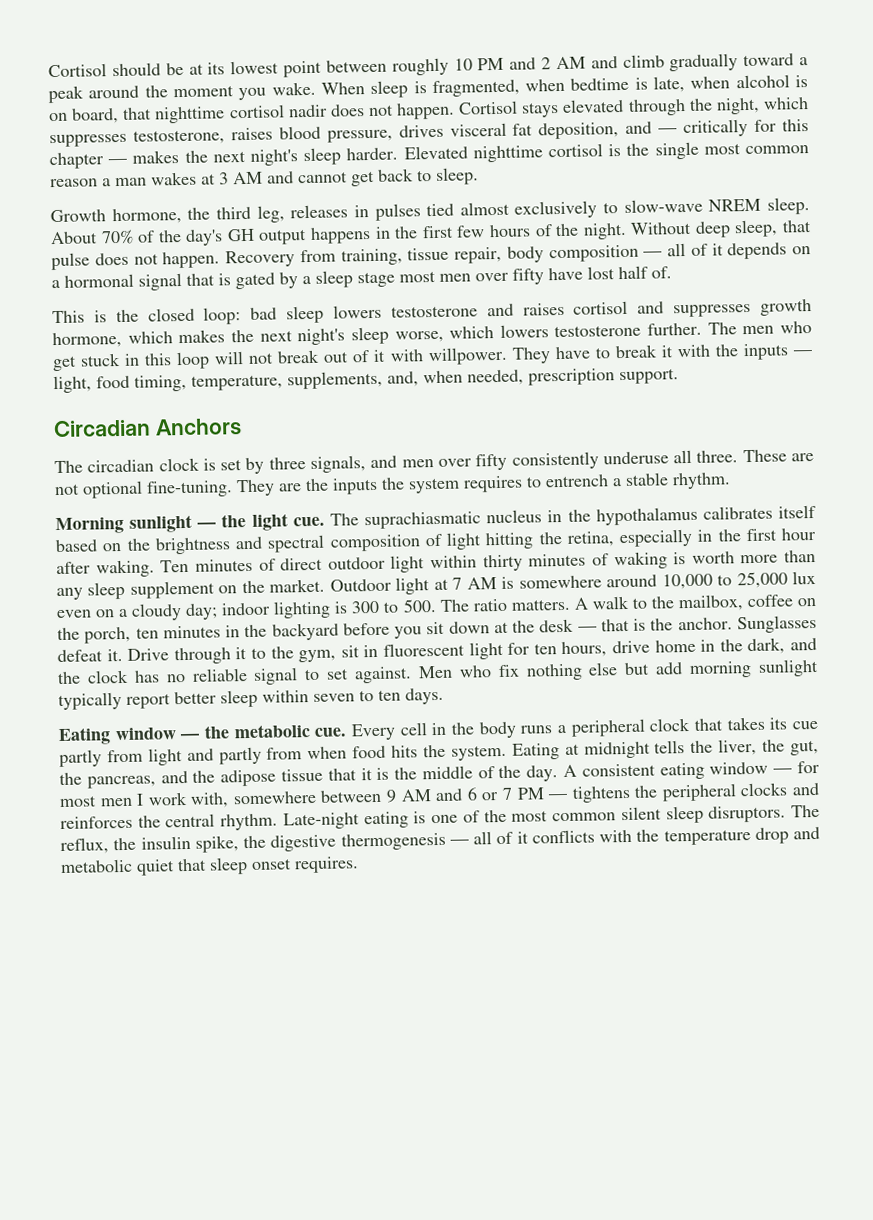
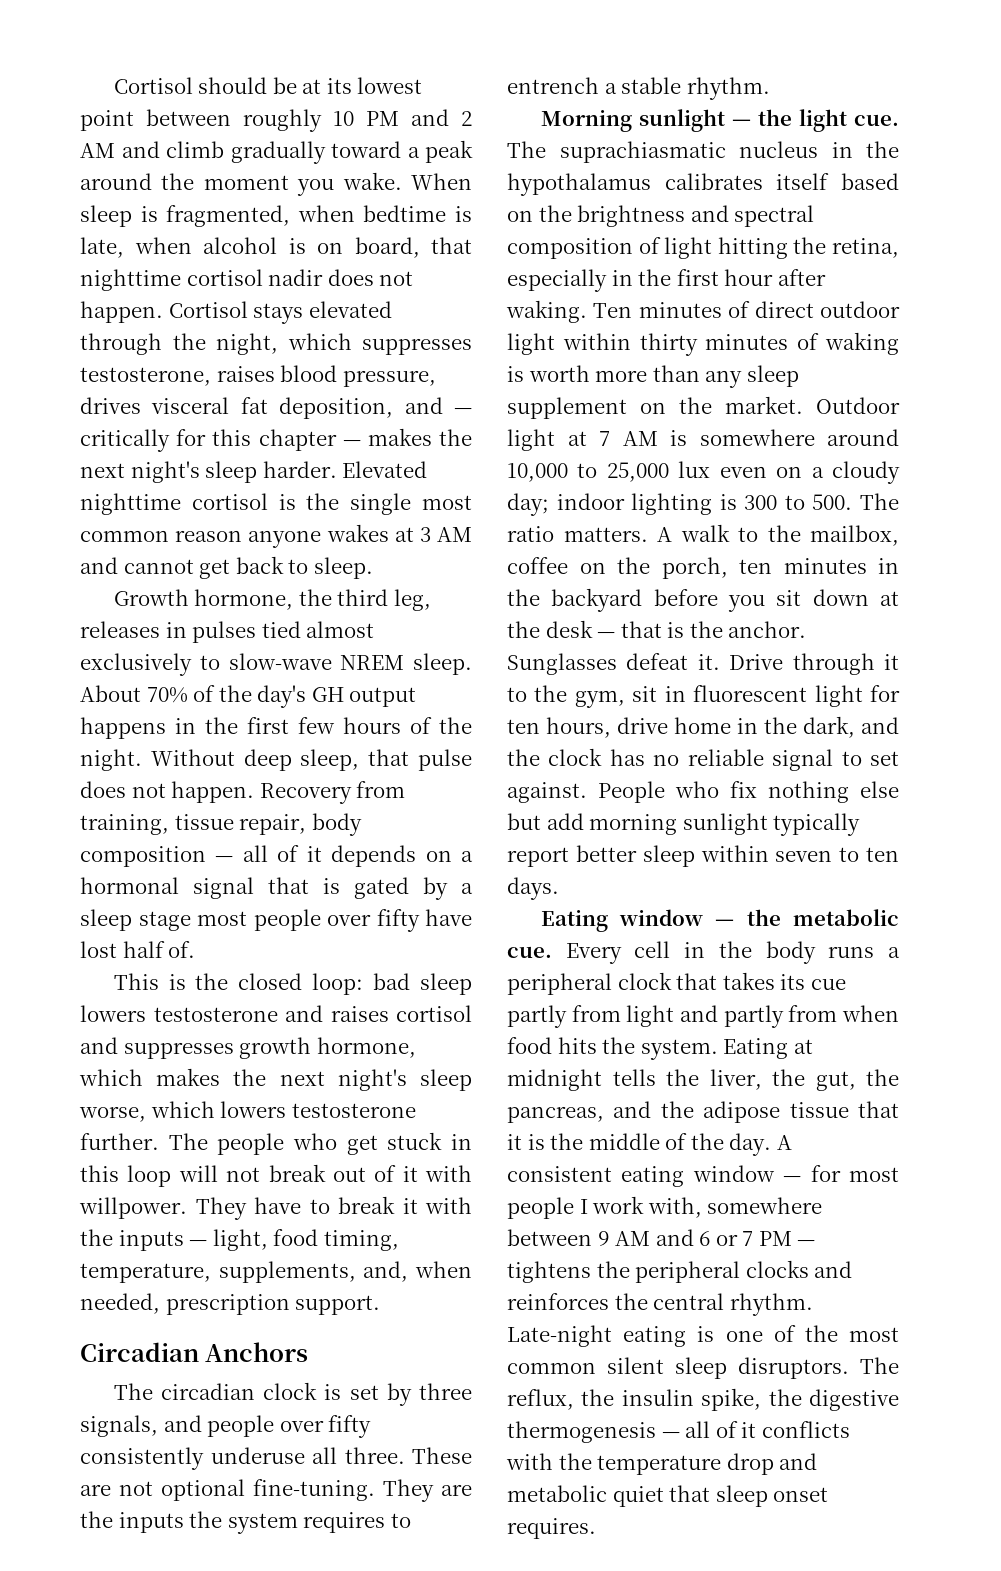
[102,177,147,187] a man -> [248,530,322,548] anyone
[439,273,471,282] men -> [253,909,321,931] people
[742,325,775,335] men -> [217,1133,285,1155] people
[401,459,434,468] men -> [207,1415,275,1437] people
[417,665,453,679] Men -> [598,781,665,803] People
[99,797,133,807] men -> [507,1197,574,1219] people

